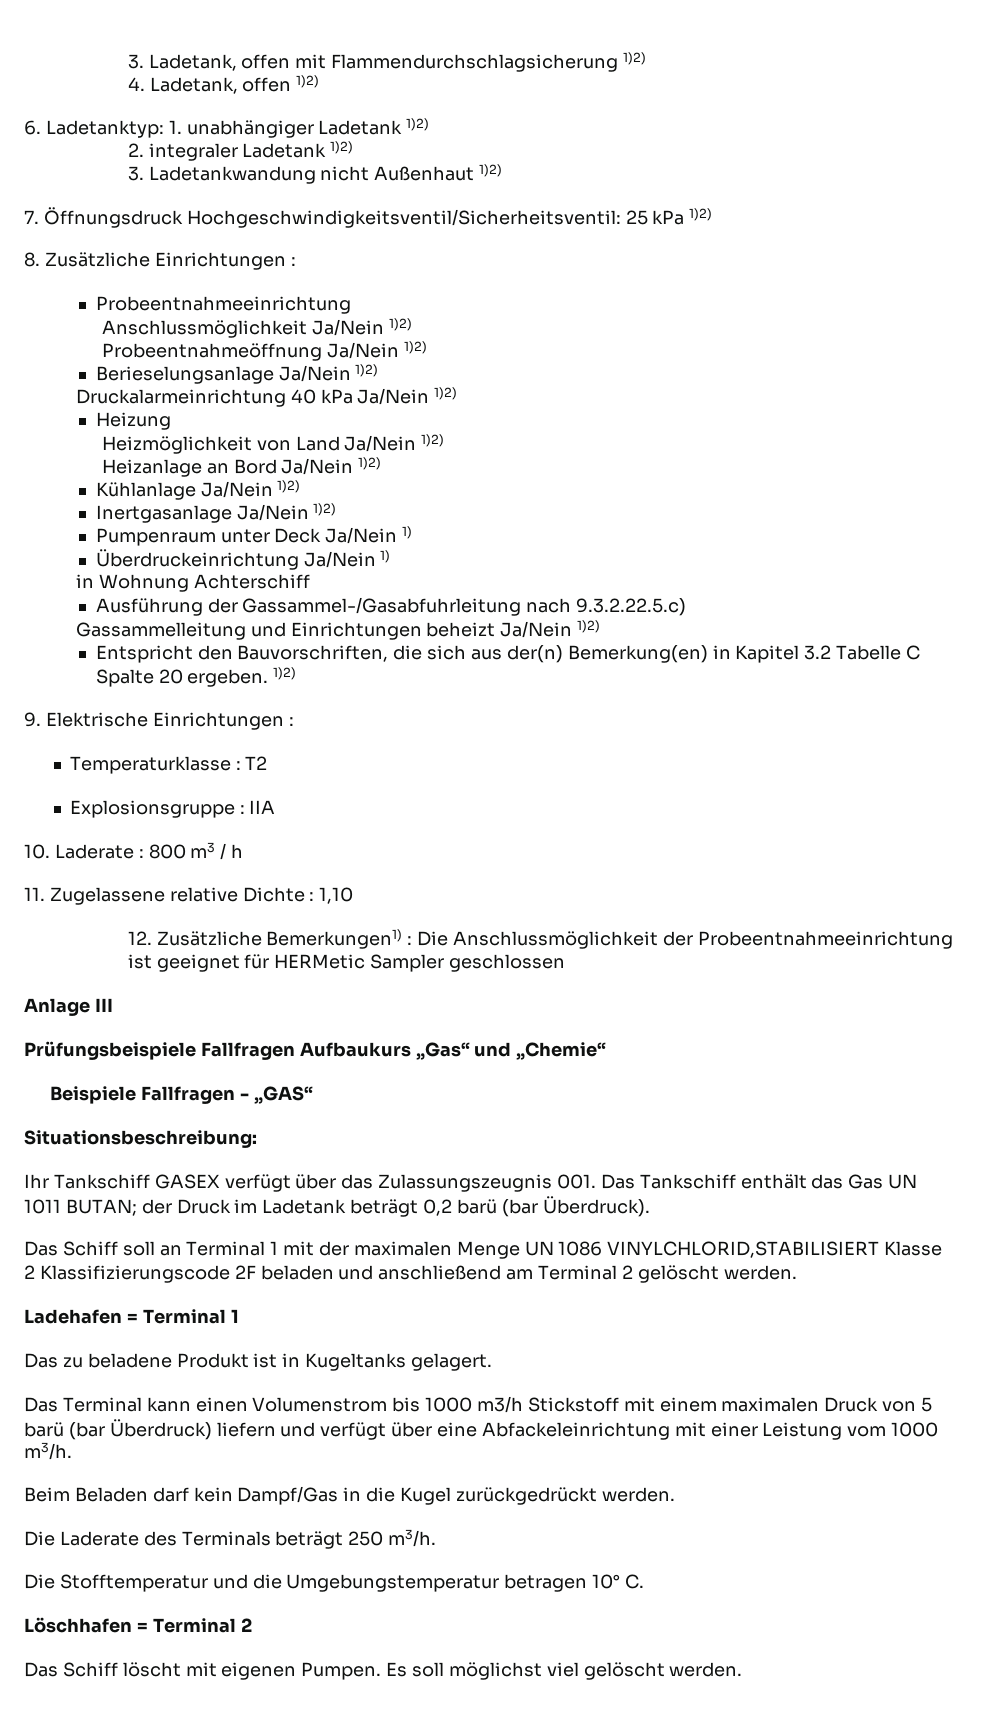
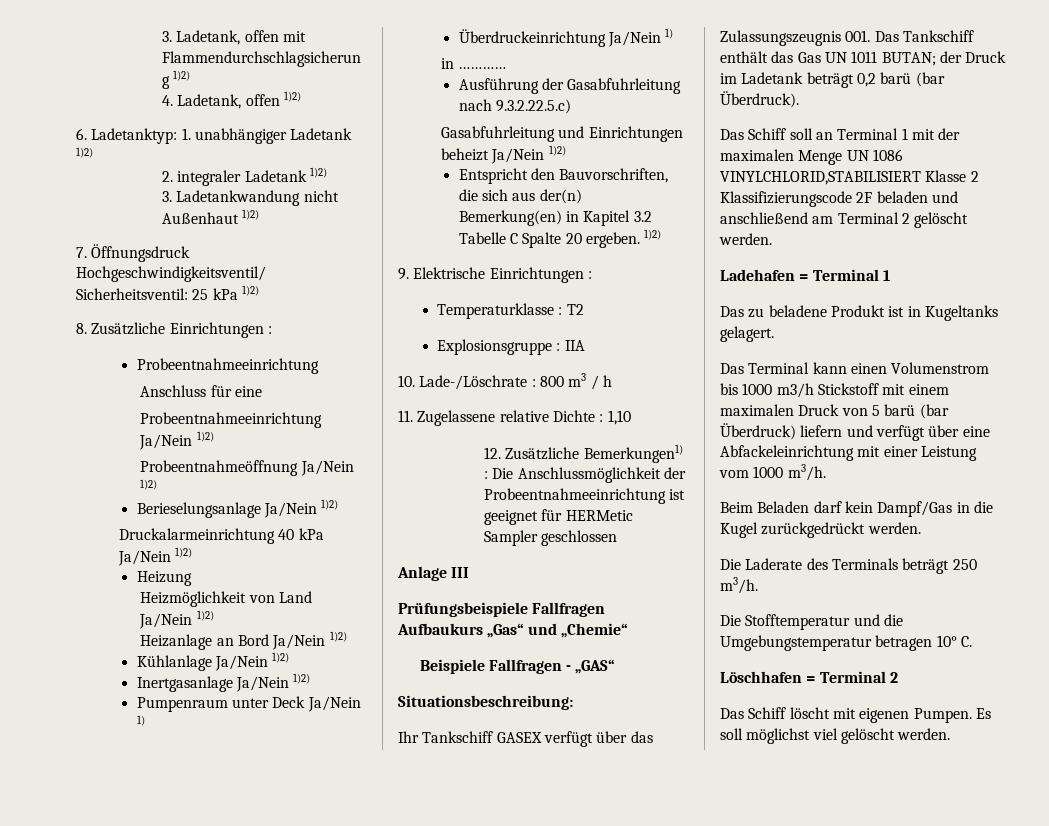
[101,320,307,338] Anschlussmöglichkeit -> [140,385,263,397] [140,412,323,428] Anschluss für eine // Probeentnahmeeinrichtung
[98,574,310,592] Wohnung Achterschiff -> [458,67,507,69] …………
[242,597,522,616] Gassammel-/Gasabfuhrleitung -> [567,78,682,94] Gasabfuhrleitung
[75,622,246,640] Gassammelleitung -> [440,126,555,142] Gasabfuhrleitung
[54,844,134,859] Laderate -> [419,375,528,390] Lade-/Löschrate

